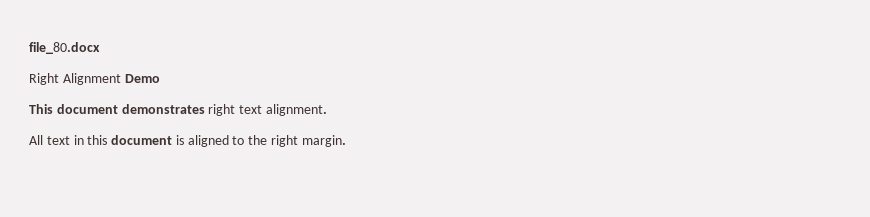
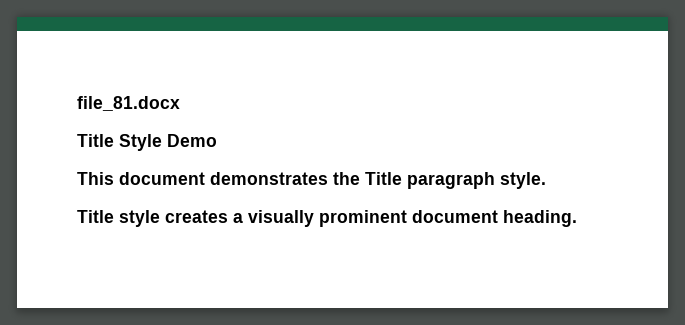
[29,42,100,54] [29,73,121,85] file_80.docx // Right Alignment -> [77,96,180,111] [77,134,162,151] file_81.docx // Title Style
[208,104,327,116] [29,135,346,147] right text alignment. // All text in this document is aligned to the right margin. -> [333,172,546,189] [77,210,577,227] the Title paragraph style. // Title style creates a visually prominent document heading.

